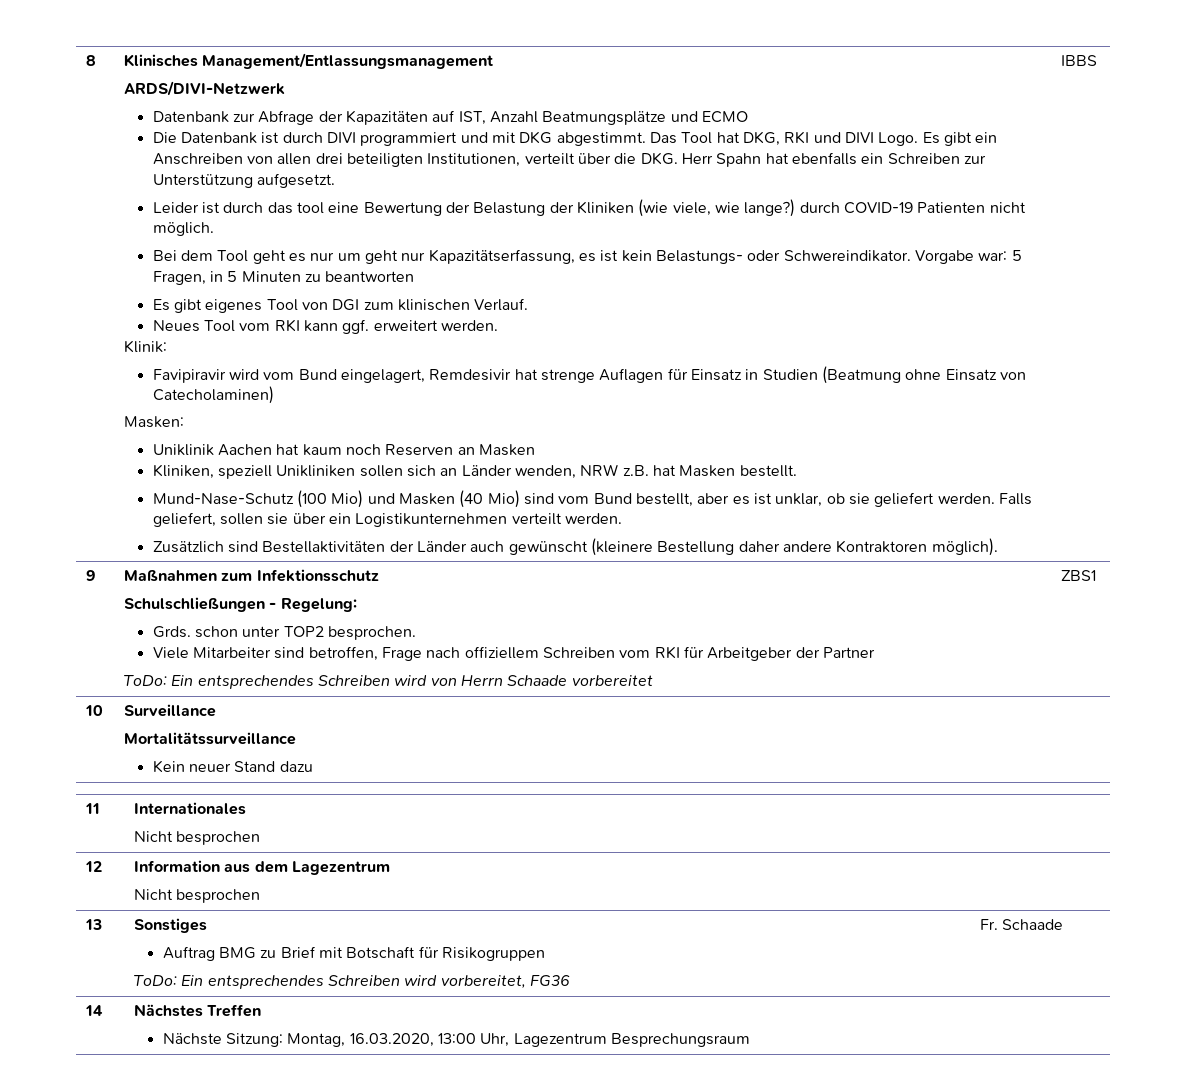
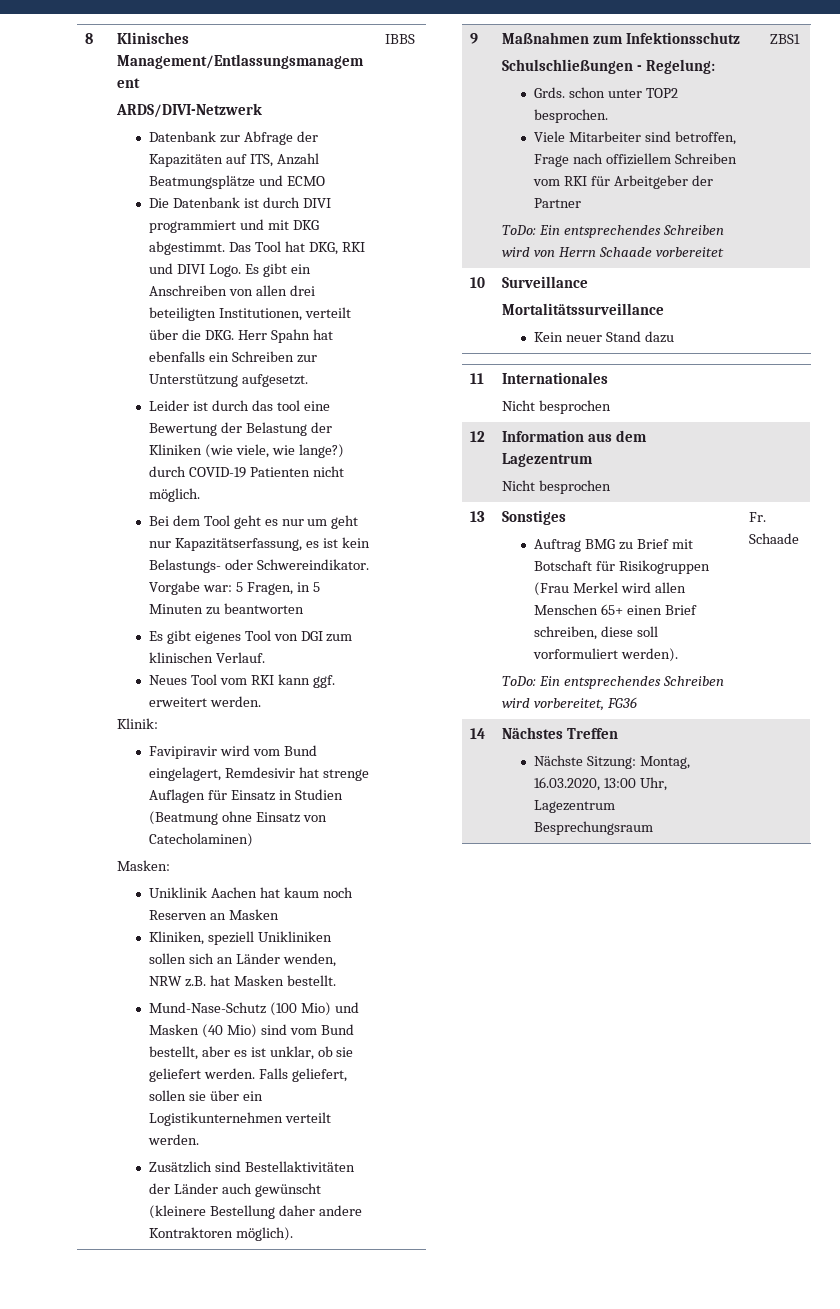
[458,111,486,125] IST, -> [249,154,273,167] ITS,
(546, 954) none -> [533,582,686,596] [533,604,697,615] [533,626,658,640] [532,648,678,662] (Frau Merkel wird allen Menschen 65+ einen Brief schreiben, diese soll vorformuliert werden).

